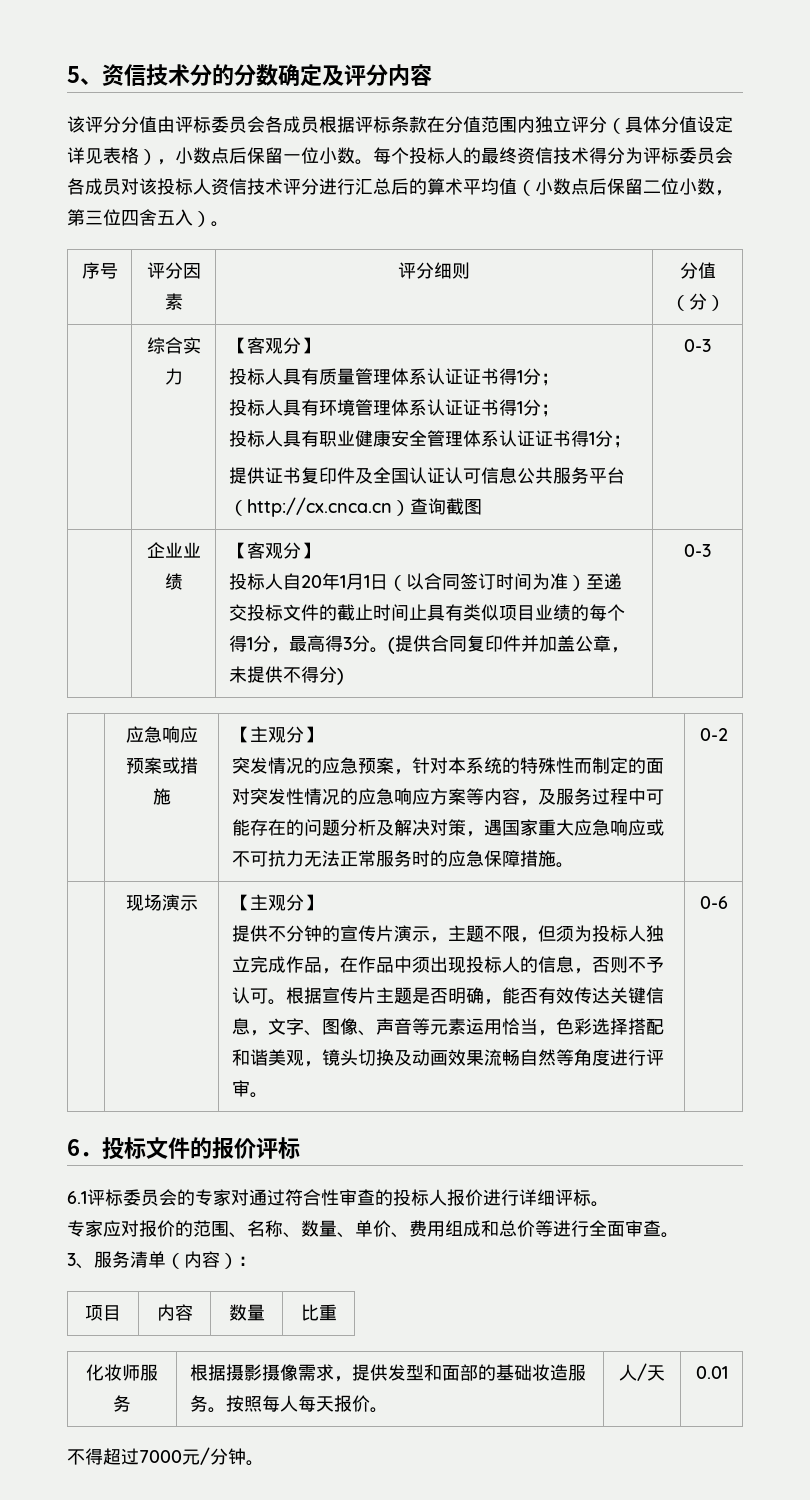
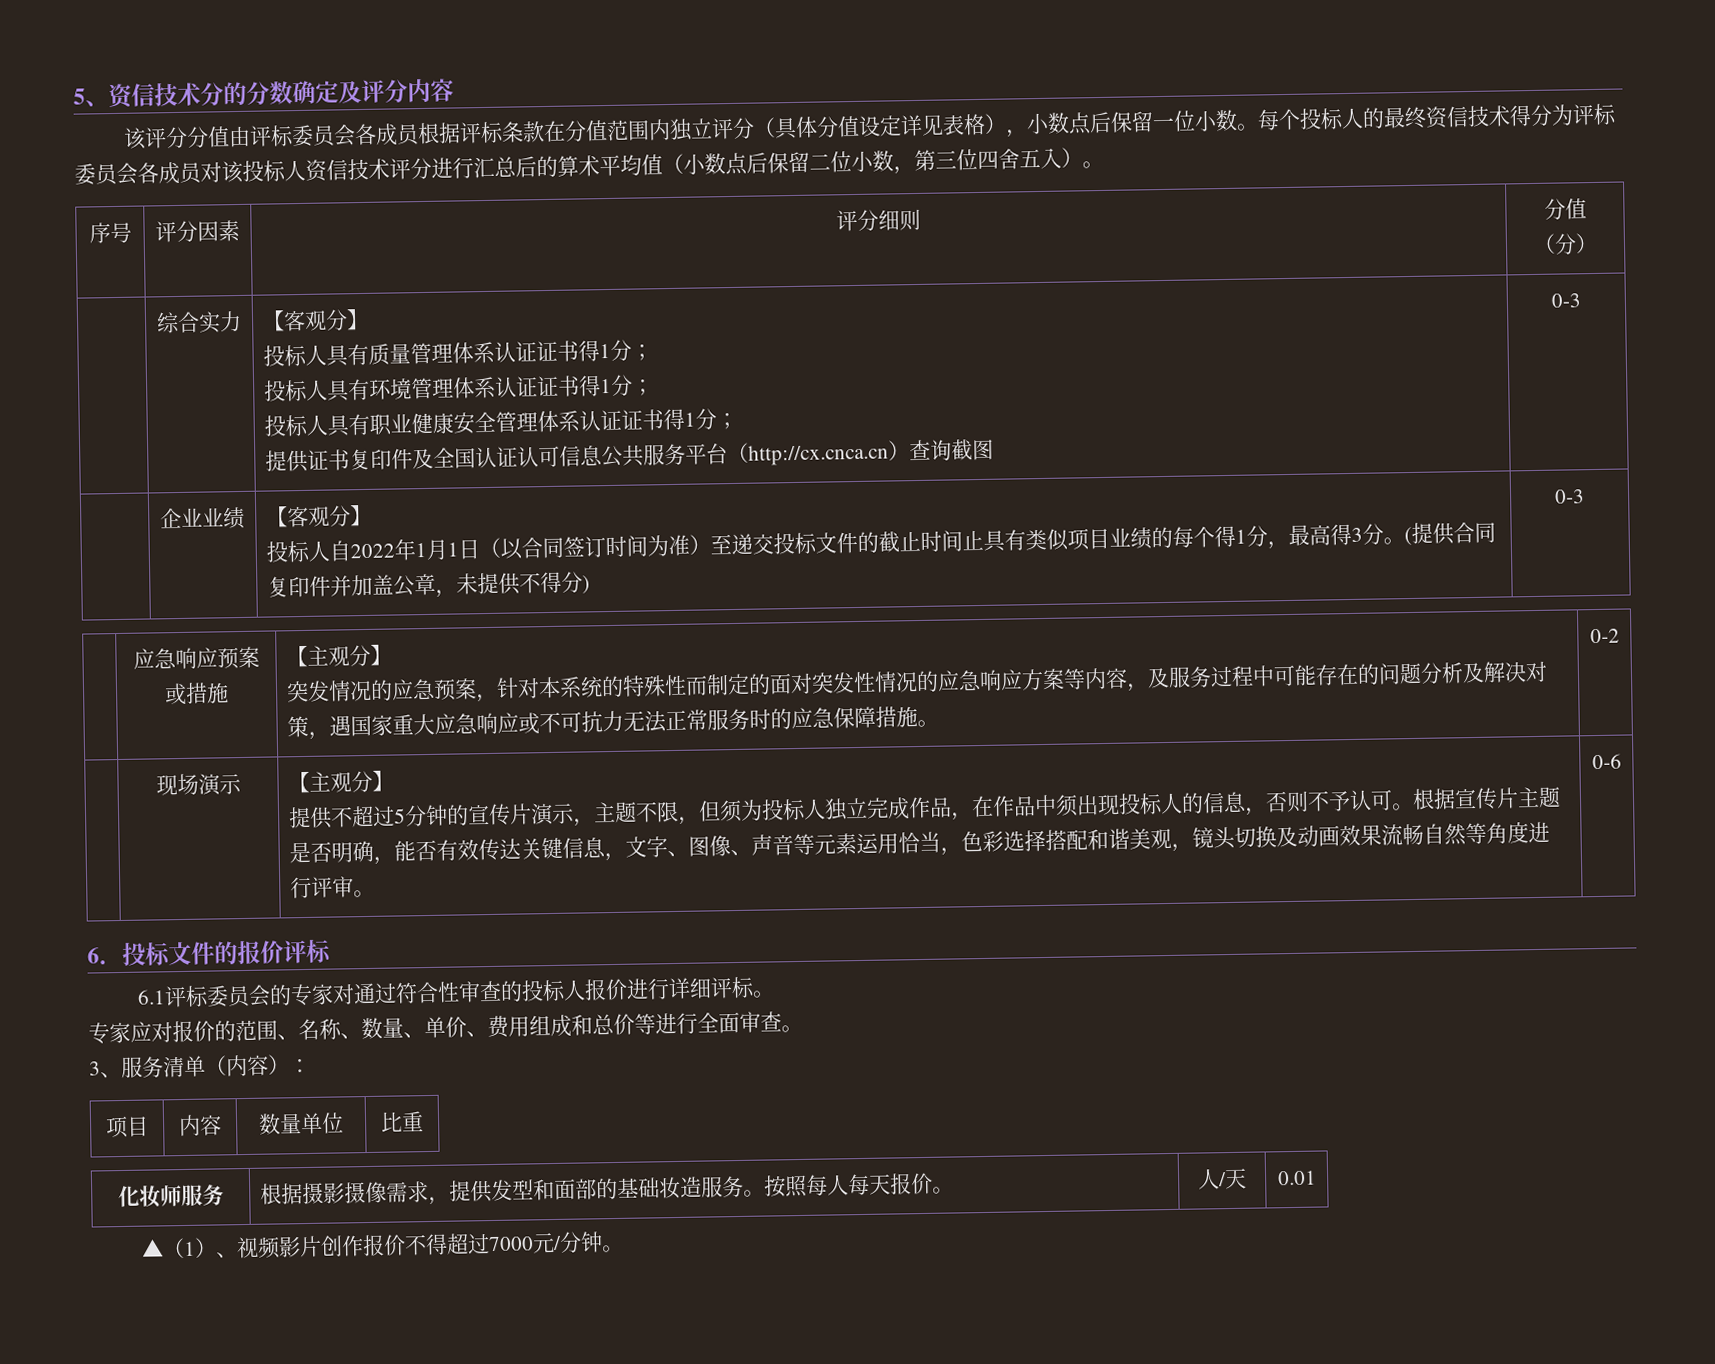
[301,575,323,588] 20 -> [350,543,396,559] 2022
(287, 934) none -> [351,805,407,828] 超过5
(265, 1312) none -> [300,1112,344,1135] 单位
(728, 1372) none -> [140,1234,406,1259] ▲（1）、视频影片创作报价

